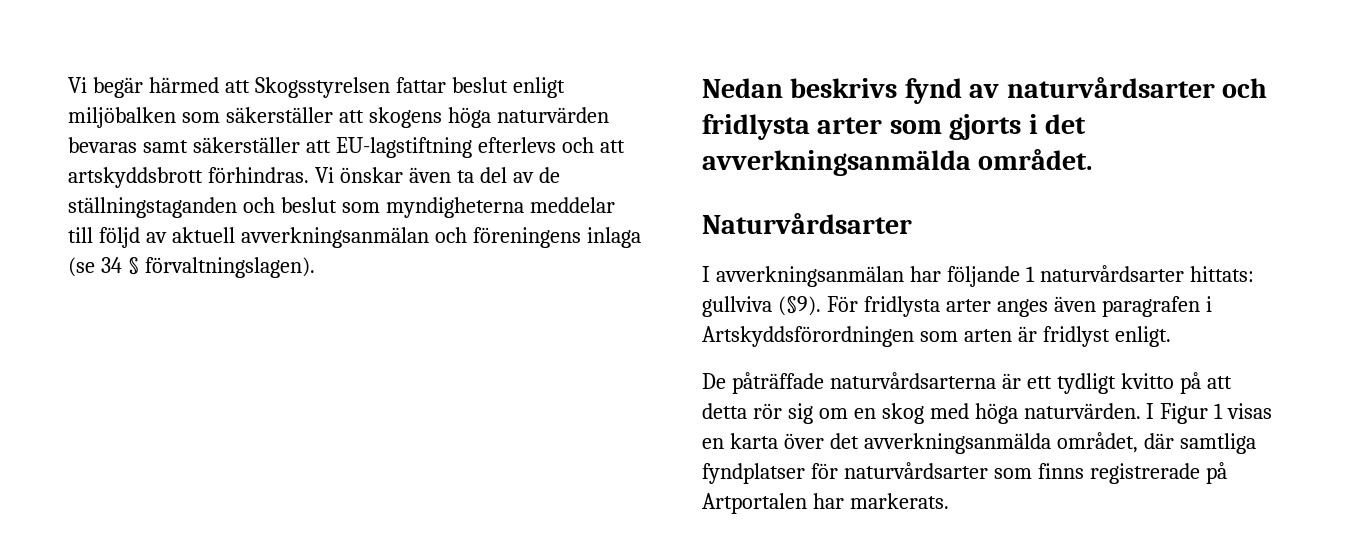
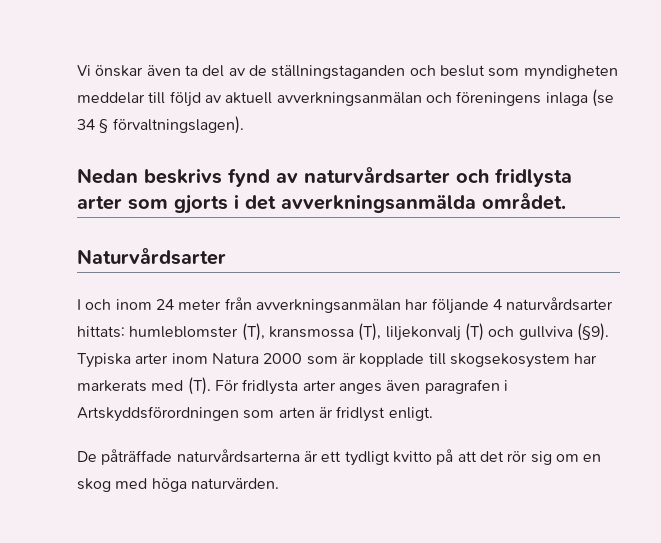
[68,77,565,98] [68,107,609,128] [68,137,625,158] [68,167,334,188] Vi begär härmed att Skogsstyrelsen fattar beslut enligt miljöbalken som säkerställer att skogens höga naturvärden bevaras samt säkerställer att EU-lagstiftning efterlevs och att artskyddsbrott förhindras. Vi -> [77,65,91,76] Vi
[385,197,524,218] myndigheterna -> [523,65,618,80] myndigheten
(710, 274) none -> [85,297,252,310] och inom 24 meter från
[1025,266,1035,282] 1 -> [492,299,502,310] 4
[702,296,821,317] gullviva (§9). -> [129,323,609,341] [77,353,598,368] [77,377,211,395] humleblomster (T), kransmossa (T), liljekonvalj (T) och gullviva (§9). Typiska arter inom Natura 2000 som är kopplade till skogsekosystem har markerats med (T).
[702,403,747,419] detta -> [479,451,504,462] det
[1146,403,1273,424] [702,432,1256,454] [702,462,1227,484] [702,493,949,514] I Figur 1 visas en karta över det avverkningsanmälda området, där samtliga fyndplatser för naturvårdsarter som finns registrerade på Artportalen har markerats. -> (279, 483) none

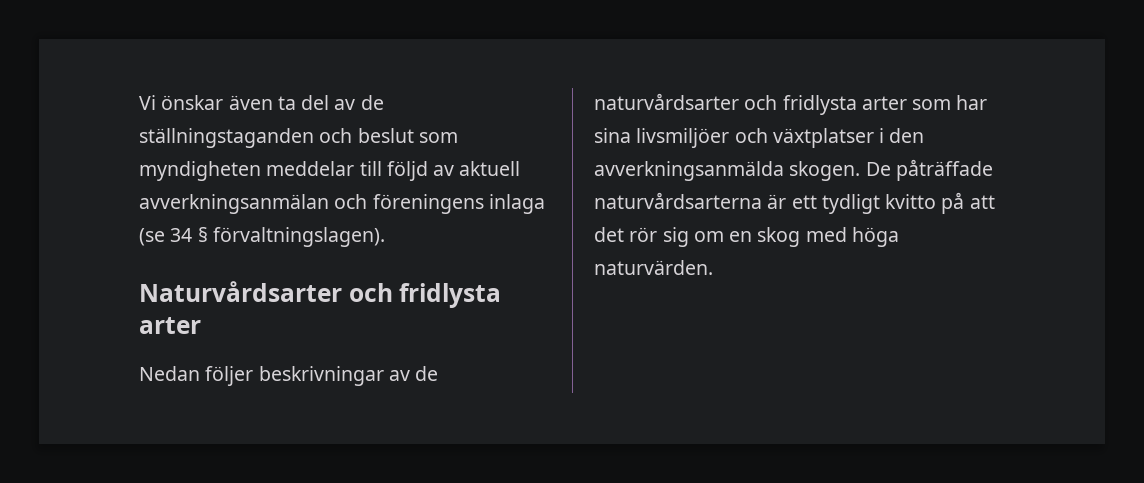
[77,168,298,187] Nedan beskrivs fynd av -> [139,281,502,308] [139,317,201,334] [139,366,439,386] Naturvårdsarter och fridlysta arter // Nedan följer beskrivningar av de
[174,193,566,214] [77,248,226,265] [77,297,614,314] [77,323,609,341] [77,353,598,368] [77,377,508,395] [77,406,433,422] gjorts i det avverkningsanmälda området. // Naturvårdsarter // I och inom 24 meter från avverkningsanmälan har följande 4 naturvårdsarter hittats: humleblomster (T), kransmossa (T), liljekonvalj (T) och gullviva (§9). Typiska arter inom Natura 2000 som är kopplade till skogsekosystem har markerats med (T). För fridlysta arter anges även paragrafen i Artskyddsförordningen som arten är fridlyst enligt. // -> [956,95,988,110] [594,128,925,148] [594,161,861,181] har sina livsmiljöer och växtplatser i den avverkningsanmälda skogen.

